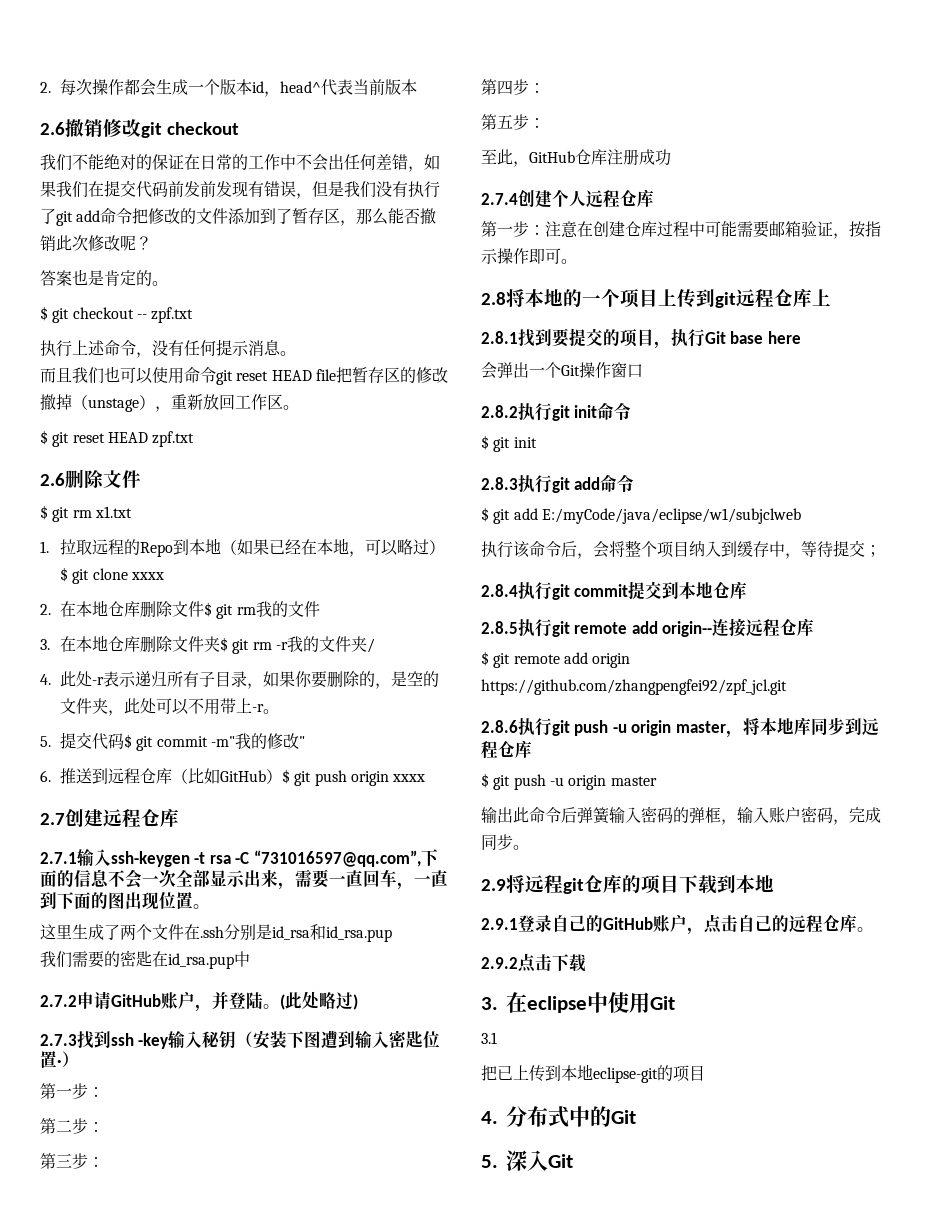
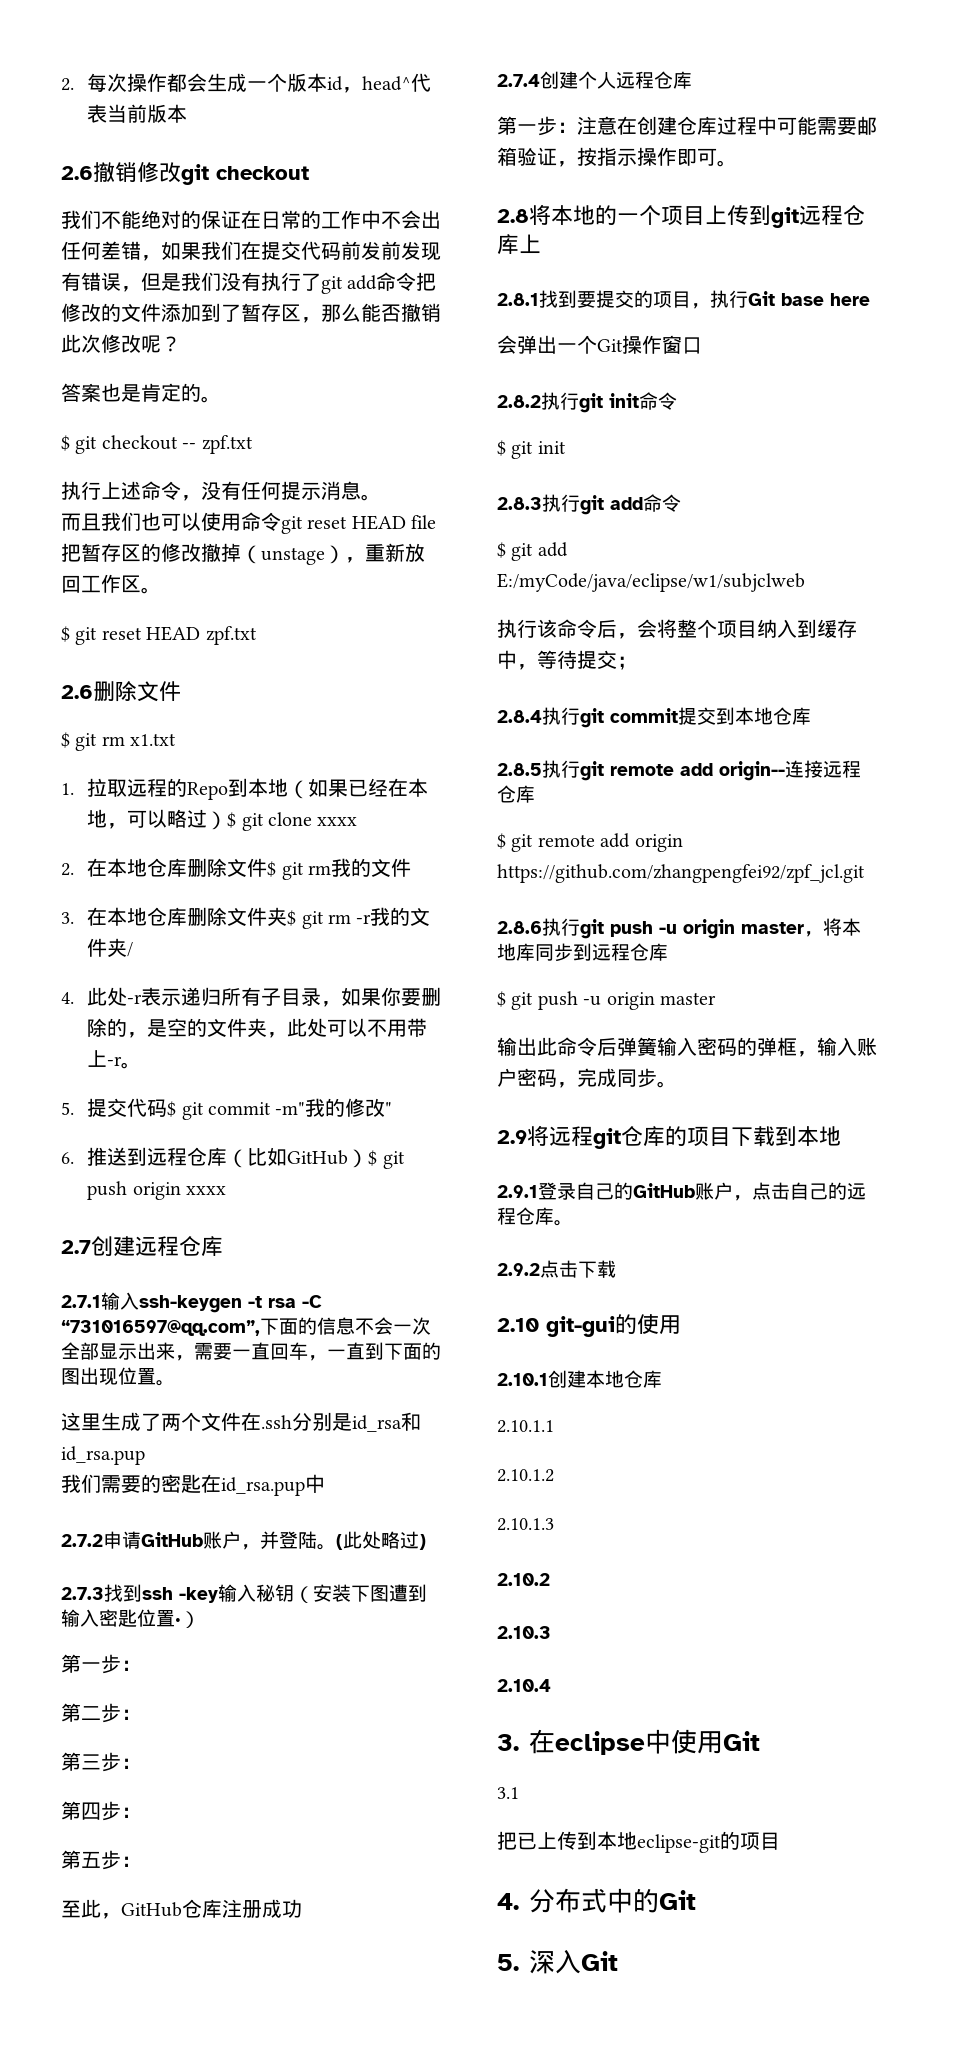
(586, 963) none -> [497,1314,681,1337] [497,1370,662,1388] [497,1420,554,1433] [497,1469,554,1482] [497,1518,554,1531] [497,1573,550,1586] [497,1626,551,1639] [497,1679,551,1692] // 2.10 git-gui的使用 // 2.10.1创建本地仓库 // 2.10.1.1 // 2.10.1.2 // 2.10.1.3 // 2.10.2 // 2.10.3 // 2.10.4

